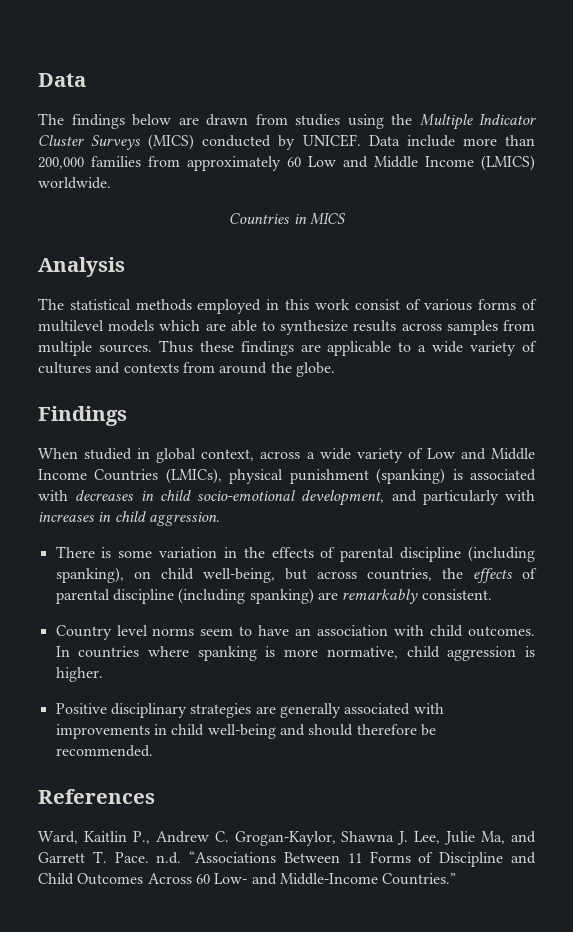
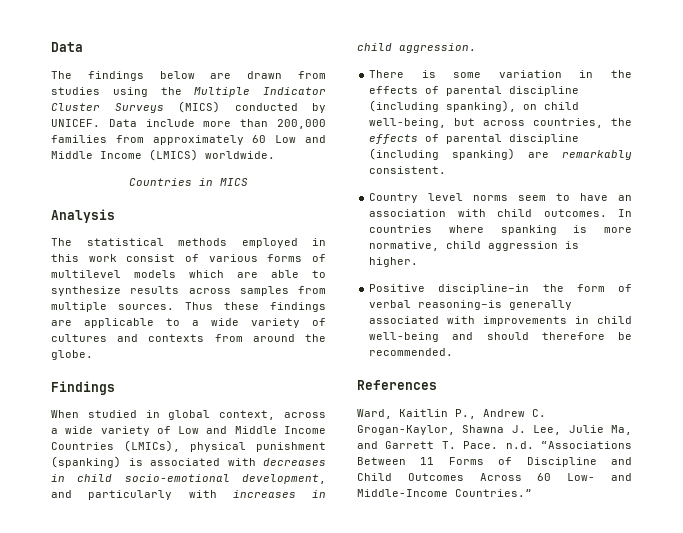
[110,703,276,718] disciplinary strategies are -> [438,284,632,294] [369,300,503,310] discipline–in the form of verbal reasoning–is

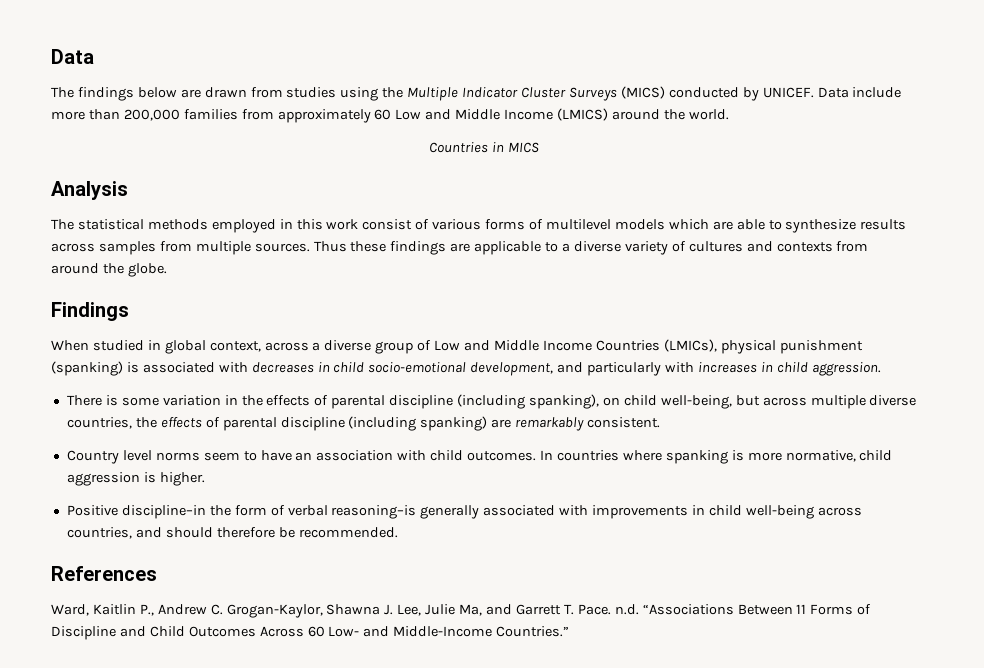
[205,151,275,159] worldwide. -> [611,109,729,120] around the world.
[211,318,239,326] wide -> [573,241,621,252] diverse
[65,426,150,436] wide variety -> [324,340,414,354] diverse group
(526, 123) none -> [810,395,917,409] multiple diverse
(440, 337) none -> [817,507,862,516] [66,527,132,539] across countries,

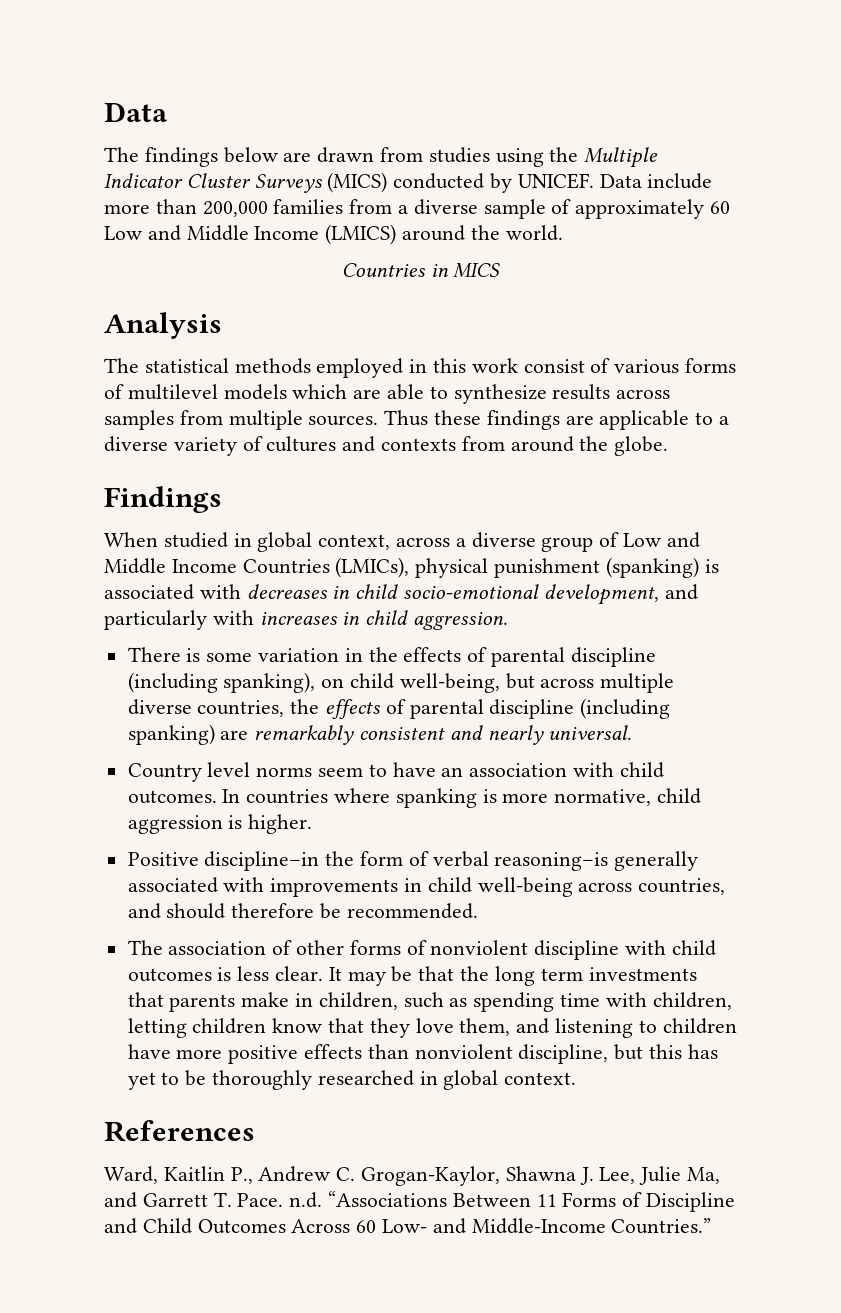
(274, 114) none -> [398,199,572,219] a diverse sample of
[587,417,661,428] consistent. -> [359,725,633,745] consistent and nearly universal.
(398, 532) none -> [127,940,716,960] [127,966,697,986] [127,992,732,1012] [127,1018,737,1038] [127,1044,718,1064] [127,1070,577,1090] // The association of other forms of nonviolent discipline with child outcomes is less clear. It may be that the long term investments that parents make in children, such as spending time with children, letting children know that they love them, and listening to children have more positive effects than nonviolent discipline, but this has yet to be thoroughly researched in global context.

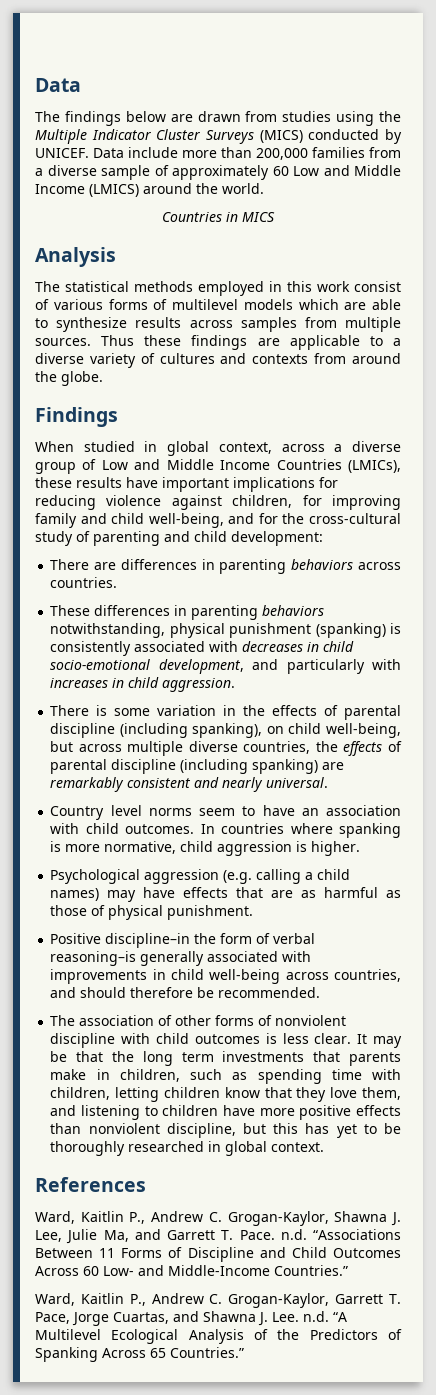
(410, 567) none -> [35,477,338,492] [35,495,401,510] [35,513,401,528] [35,531,323,546] [50,559,401,574] [50,577,118,588] [50,605,325,620] [50,623,166,638] these results have important implications for reducing violence against children, for improving family and child well-being, and for the cross-cultural study of parenting and child development: // There are differences in parenting behaviors across countries. // These differences in parenting behaviors notwithstanding,
(719, 566) none -> [50,641,132,656] consistently
(313, 824) none -> [50,869,351,884] [50,887,401,902] [50,905,254,920] // Psychological aggression (e.g. calling a child names) may have effects that are as harmful as those of physical punishment.
(712, 1226) none -> [35,1293,401,1308] [35,1311,347,1326] [35,1329,402,1344] [35,1347,244,1362] // Ward, Kaitlin P., Andrew C. Grogan-Kaylor, Garrett T. Pace, Jorge Cuartas, and Shawna J. Lee. n.d. “A Multilevel Ecological Analysis of the Predictors of Spanking Across 65 Countries.”

